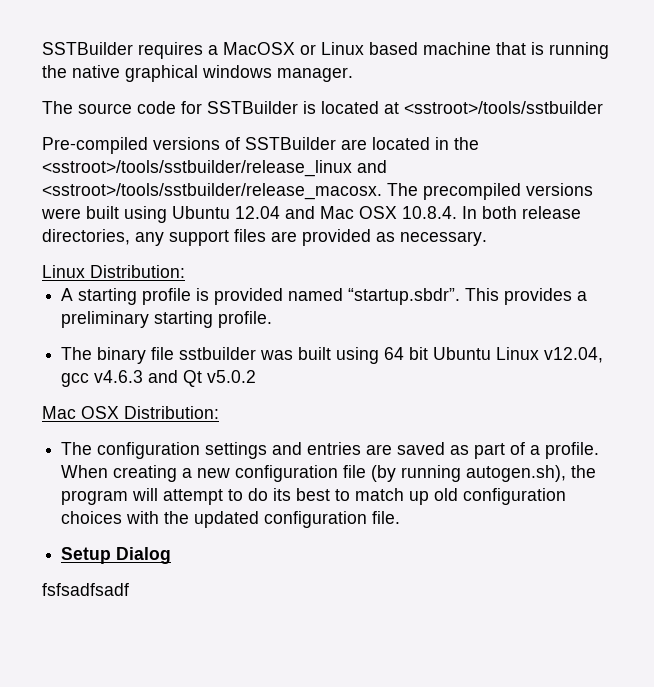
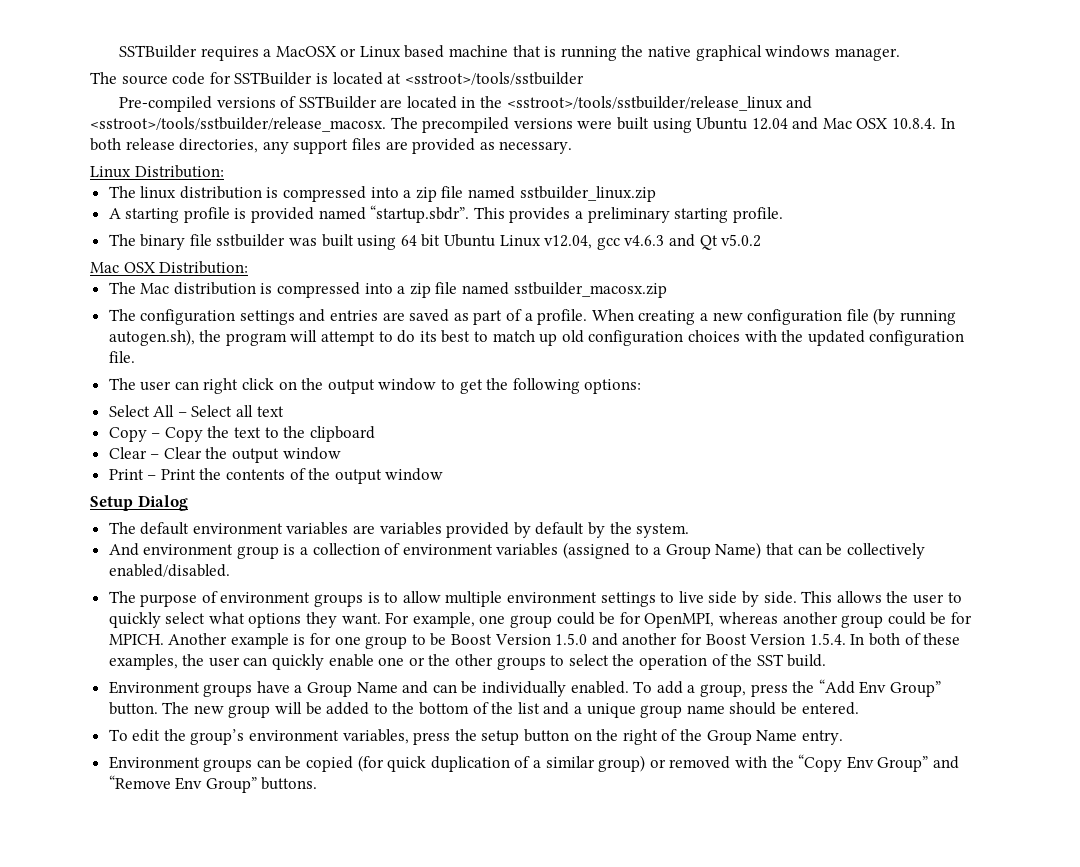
(185, 271) none -> [108,186,656,202] // The linux distribution is compressed into a zip file named sstbuilder_linux.zip
(219, 412) none -> [108,282,667,298] // The Mac distribution is compressed into a zip file named sstbuilder_macosx.zip
[61,547,172,564] [42,583,129,596] Setup Dialog // fsfsadfsadf -> [108,378,642,394] [108,405,284,417] [108,426,375,442] [108,447,341,463] [108,468,444,484] [90,495,188,511] [108,522,690,538] [108,542,925,559] [108,564,230,577] [108,591,962,607] [108,612,972,628] [108,633,961,649] [108,654,827,670] [108,679,941,697] [108,702,859,718] [108,729,843,745] [108,754,959,772] [108,775,318,793] The user can right click on the output window to get the following options: // Select All – Select all text // Copy – Copy the text to the clipboard // Clear – Clear the output window // Print – Print the contents of the output window // Setup Dialog // The default environment variables are variables provided by default by the system. // And environment group is a collection of environment variables (assigned to a Group Name) that can be collectively enabled/disabled. // The purpose of environment groups is to allow multiple environment settings to live side by side. This allows the user to quickly select what options they want. For example, one group could be for OpenMPI, whereas another group could be for MPICH. Another example is for one group to be Boost Version 1.5.0 and another for Boost Version 1.5.4. In both of these examples, the user can quickly enable one or the other groups to select the operation of the SST build. // Environment groups have a Group Name and can be individually enabled. To add a group, press the “Add Env Group” button. The new group will be added to the bottom of the list and a unique group name should be entered. // To edit the group’s environment variables, press the setup button on the right of the Group Name entry. // Environment groups can be copied (for quick duplication of a similar group) or removed with the “Copy Env Group” and “Remove Env Group” buttons.

